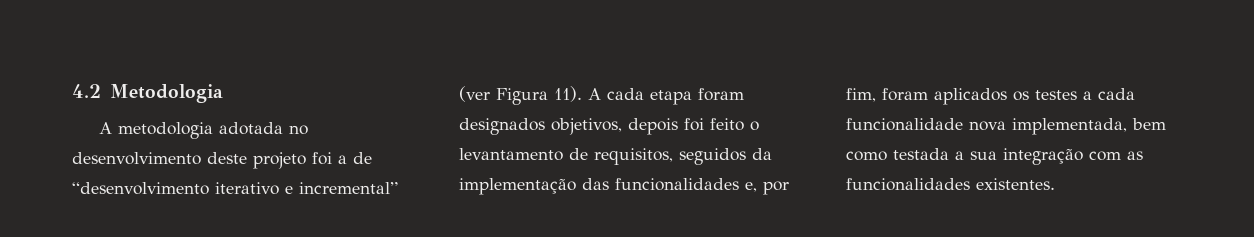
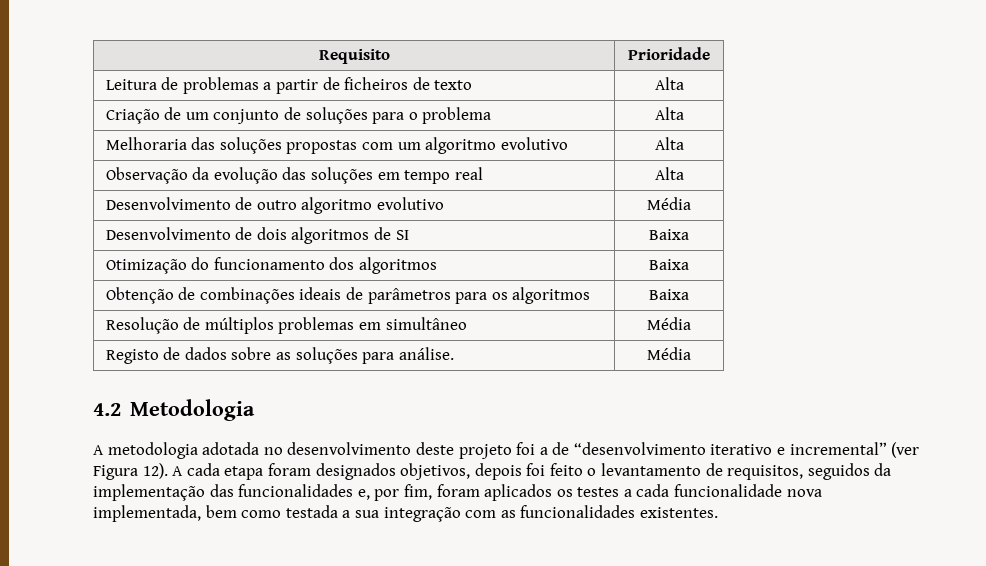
(72, 91) none -> [318,49,390,64] [628,47,710,60] [105,77,473,94] [654,77,684,90] [105,107,492,124] [654,107,684,120] [105,137,568,154] [654,137,684,150] [105,167,483,184] [654,167,684,180] [105,197,445,214] [647,197,691,210] [105,227,409,244] [649,229,689,240] [105,257,438,274] [649,259,689,270] [105,287,591,304] [649,289,689,300] [105,317,467,334] [647,317,691,330] [105,347,454,364] [647,347,691,360] Requisito | Prioridade // Leitura de problemas a partir de ficheiros de texto | Alta // Criação de um conjunto de soluções para o problema | Alta // Melhoraria das soluções propostas com um algoritmo evolutivo | Alta // Observação da evolução das soluções em tempo real | Alta // Desenvolvimento de outro algoritmo evolutivo | Média // Desenvolvimento de dois algoritmos de SI | Baixa // Otimização do funcionamento dos algoritmos | Baixa // Obtenção de combinações ideais de parâmetros para os algoritmos | Baixa // Resolução de múltiplos problemas em simultâneo | Média // Registo de dados sobre as soluções para análise. | Média //
[554,86,582,102] 11). -> [142,463,168,479] 12).

